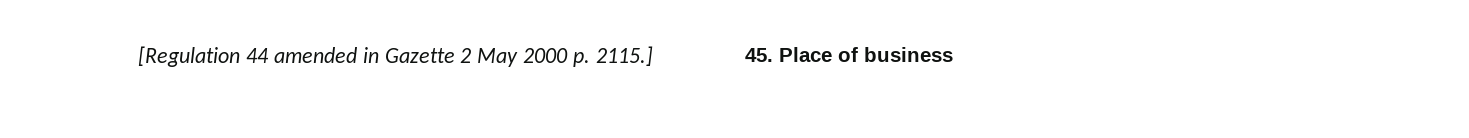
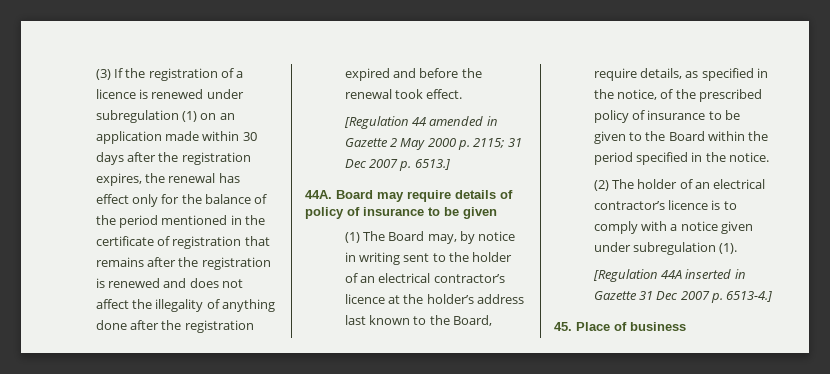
(138, 56) none -> [95,68,244,81] [95,89,244,99] [95,110,235,123] [95,131,257,144] [95,152,251,165] [95,173,240,186] [95,194,268,207] [95,215,266,228] [95,236,270,249] [95,257,271,270] [95,278,244,288] [95,299,276,312] [95,320,254,333] [344,68,482,81] [344,89,463,99] (3) If the registration of a licence is renewed under subregulation (1) on an application made within 30 days after the registration expires, the renewal has effect only for the balance of the period mentioned in the certificate of registration that remains after the registration is renewed and does not affect the illegality of anything done after the registration expired and before the renewal took effect. //
[595,46,653,66] 2115.] -> [473,138,522,148] [344,159,450,171] [305,190,513,202] [305,207,497,219] [344,231,516,244] [344,252,513,265] [344,273,505,283] [344,294,525,304] [344,315,493,326] [593,68,769,81] [593,89,763,102] [593,110,741,123] [593,131,769,144] [593,152,770,165] [593,179,766,191] [593,200,737,210] [593,221,754,234] [593,242,738,255] [592,269,746,282] [593,291,773,303] 2115; 31 Dec 2007 p. 6513.] // 44A. Board may require details of policy of insurance to be given // (1) The Board may, by notice in writing sent to the holder of an electrical contractor’s licence at the holder’s address last known to the Board, require details, as specified in the notice, of the prescribed policy of insurance to be given to the Board within the period specified in the notice. // (2) The holder of an electrical contractor’s licence is to comply with a notice given under subregulation (1). // [Regulation 44A inserted in Gazette 31 Dec 2007 p. 6513-4.]

